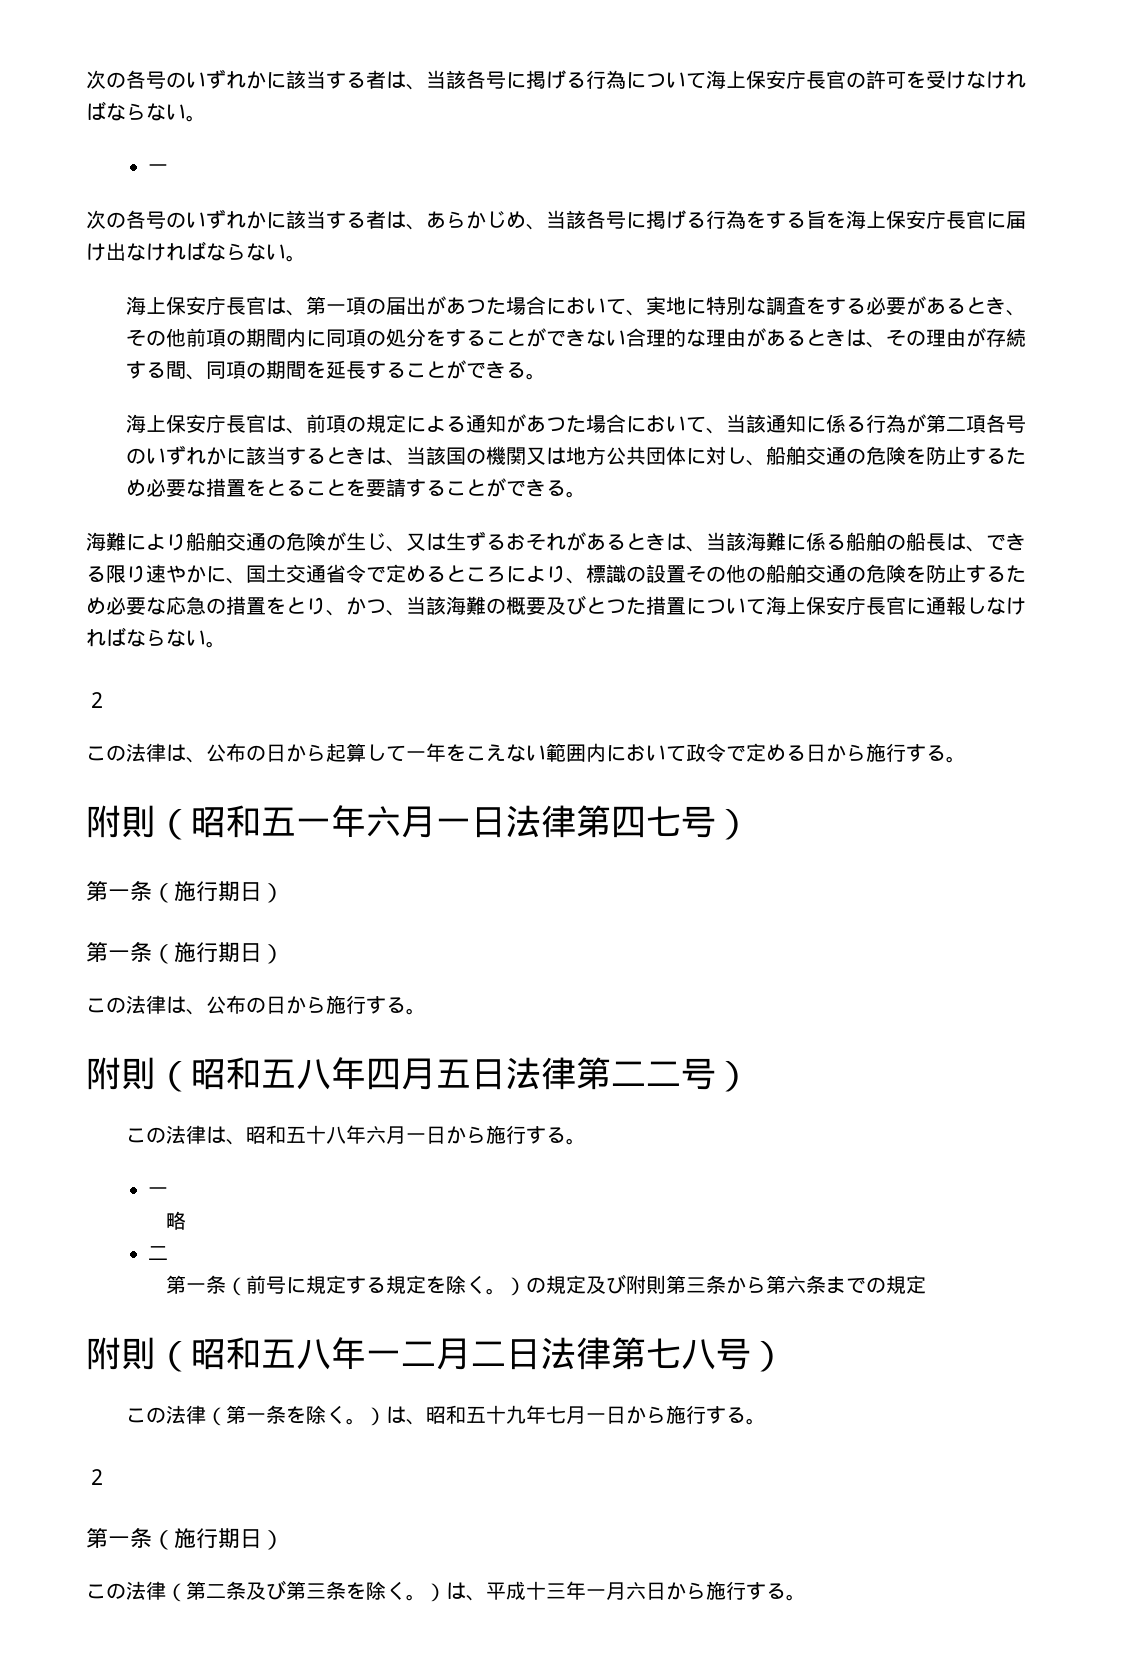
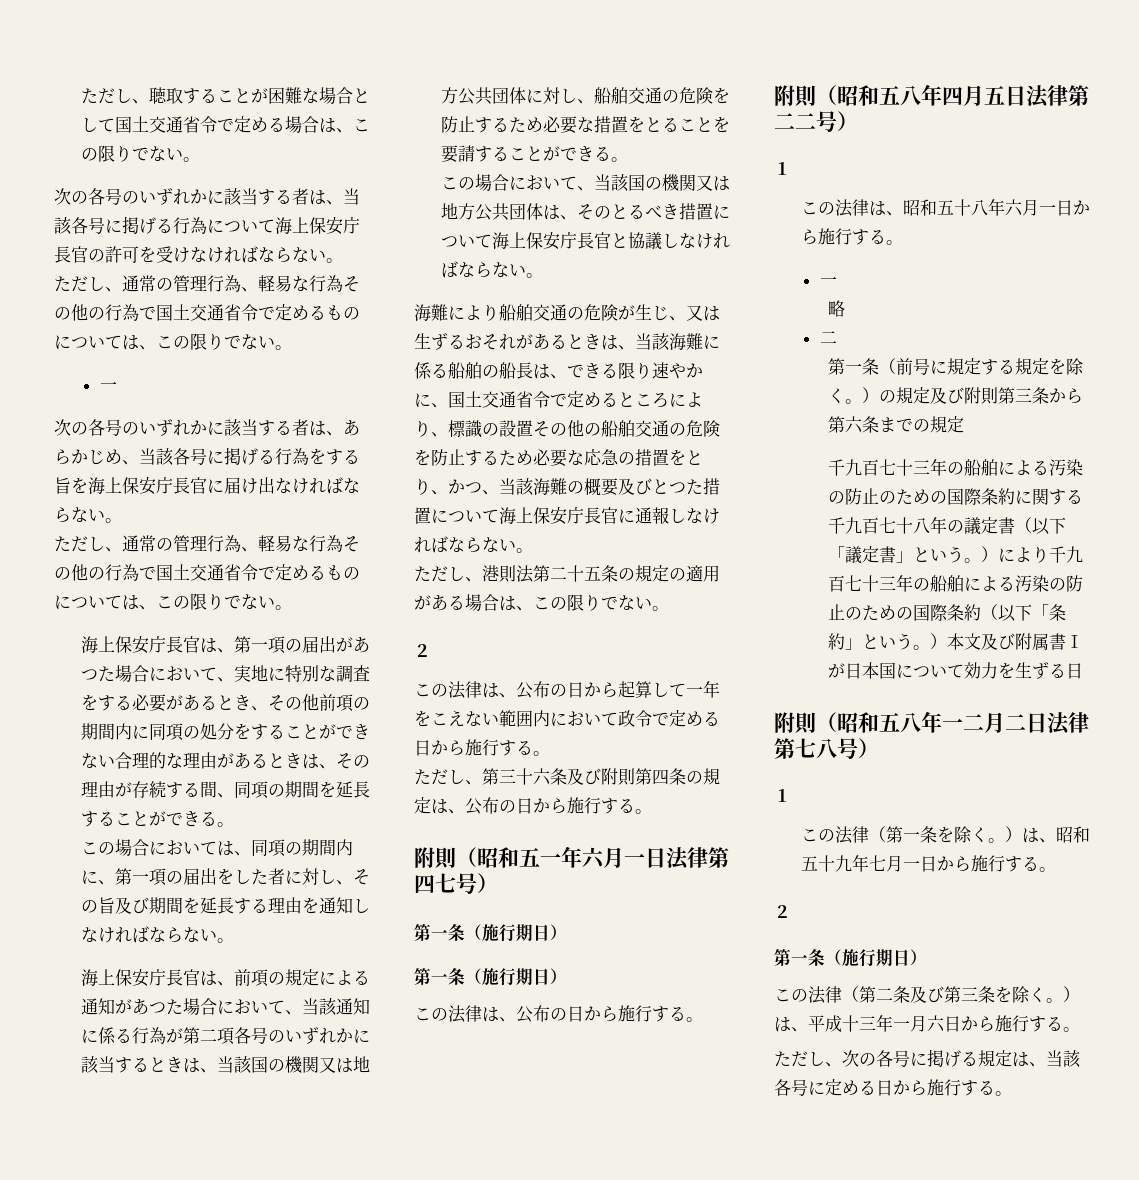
(86, 79) none -> [81,87,371,104] [81,116,371,133] [81,145,201,162] ただし、聴取することが困難な場合として国土交通省令で定める場合は、この限りでない。 //
(206, 118) none -> [54,275,360,292] [54,304,360,321] [54,333,292,350] // ただし、通常の管理行為、軽易な行為その他の行為で国土交通省令で定めるものについては、この限りでない。
(306, 258) none -> [54,535,360,552] [54,564,360,581] [54,593,292,610] // ただし、通常の管理行為、軽易な行為その他の行為で国土交通省令で定めるものについては、この限りでない。
(546, 376) none -> [81,839,354,857] [81,868,371,886] [81,897,371,914] [81,926,235,943] // この場合においては、同項の期間内に、第一項の届出をした者に対し、その旨及び期間を延長する理由を通知しなければならない。
(586, 494) none -> [441,174,731,192] [441,203,731,221] [441,232,731,250] [441,261,544,278] // この場合において、当該国の機関又は地方公共団体は、そのとるべき措置について海上保安庁長官と協議しなければならない。
(226, 644) none -> [414,565,720,583] [414,594,669,611] // ただし、港則法第二十五条の規定の適用がある場合は、この限りでない。
(966, 759) none -> [414,768,720,786] [414,797,652,815] // ただし、第三十六条及び附則第四条の規定は、公布の日から施行する。
(751, 1076) none -> [774,162,791,175] // １
(926, 1284) none -> [828,458,1084,476] [828,488,1084,505] [828,516,1067,535] [828,546,1084,564] [828,574,1084,592] [828,604,1067,622] [828,633,1084,650] [828,662,1084,679] // 千九百七十三年の船舶による汚染の防止のための国際条約に関する千九百七十八年の議定書（以下「議定書」という。）により千九百七十三年の船舶による汚染の防止のための国際条約（以下「条約」という。）本文及び附属書Ⅰが日本国について効力を生ずる日
(786, 1356) none -> [774,789,791,802] // １
(806, 1597) none -> [774,1049,1081,1068] [774,1079,1012,1096] // ただし、次の各号に掲げる規定は、当該各号に定める日から施行する。

